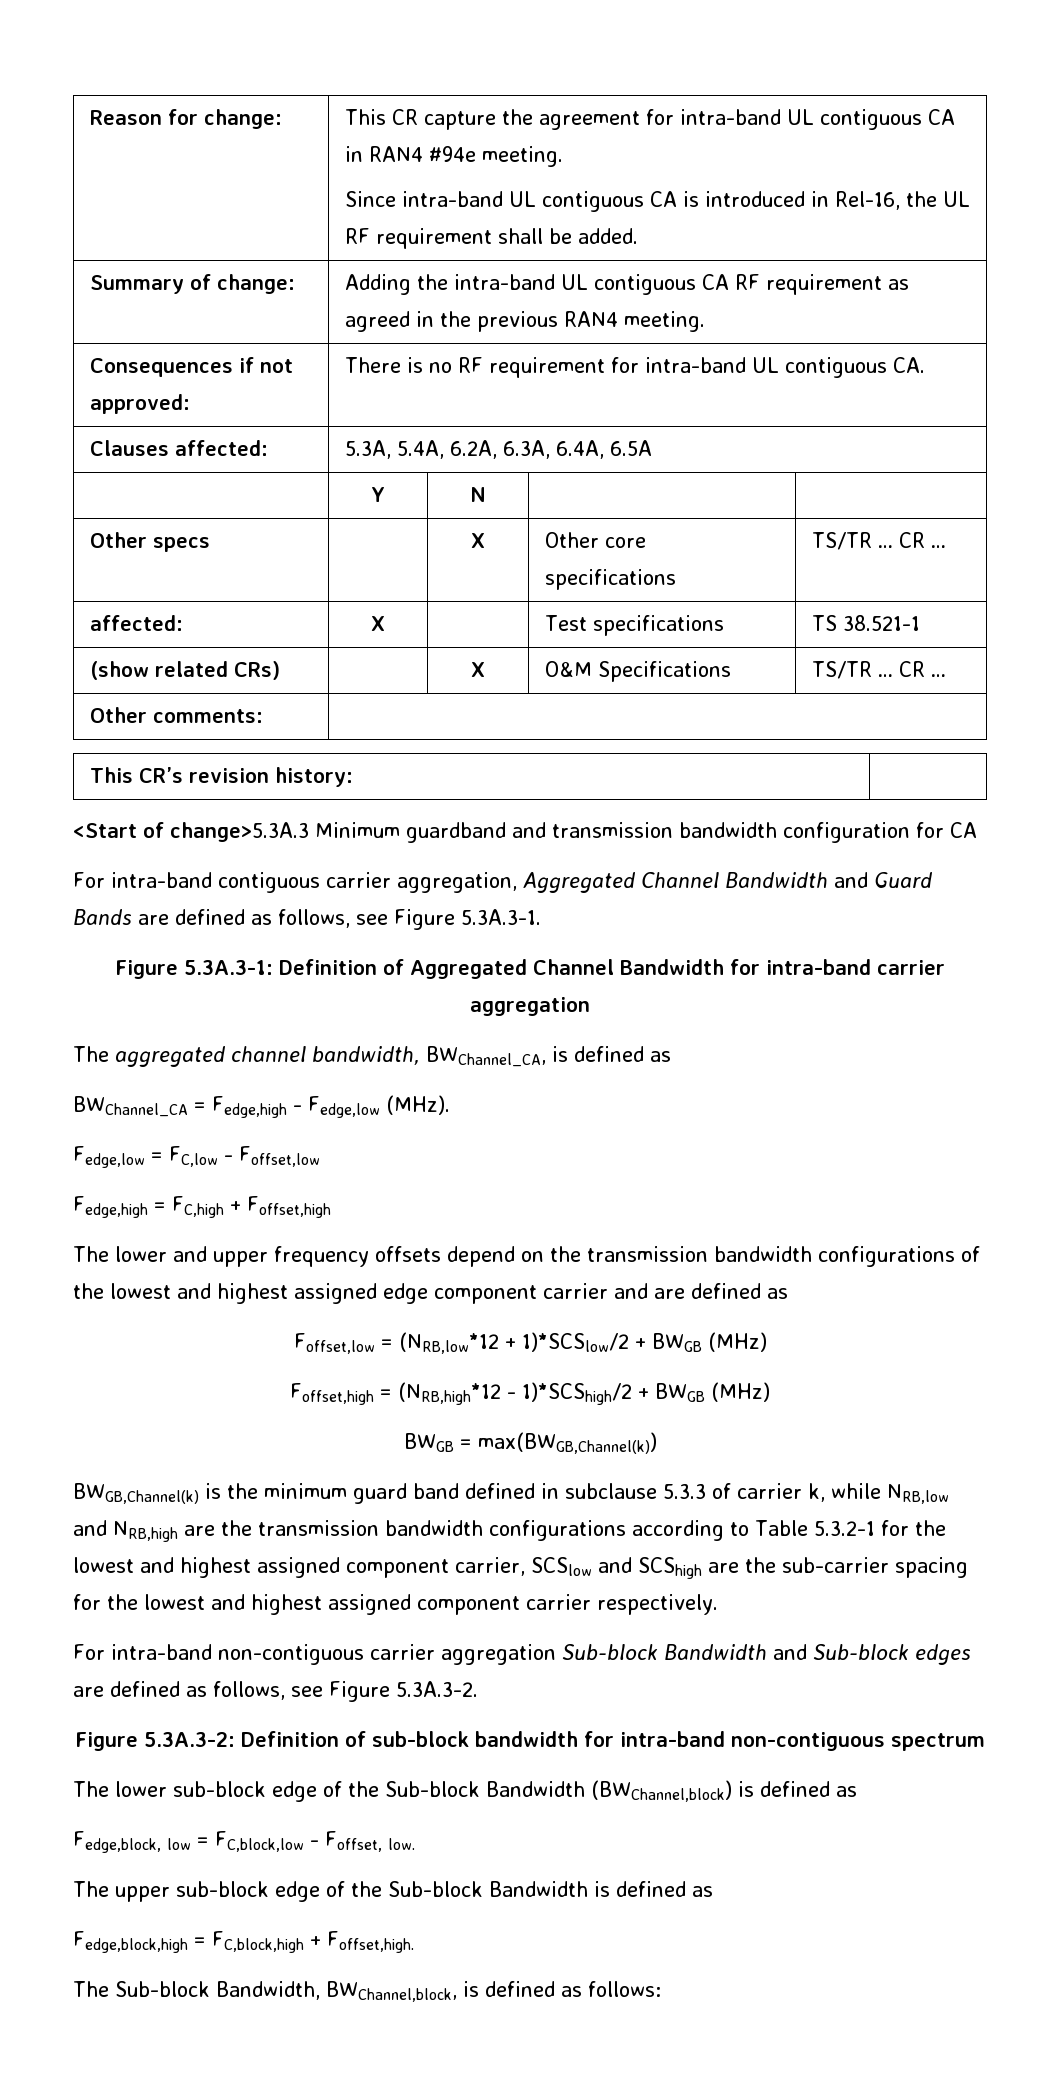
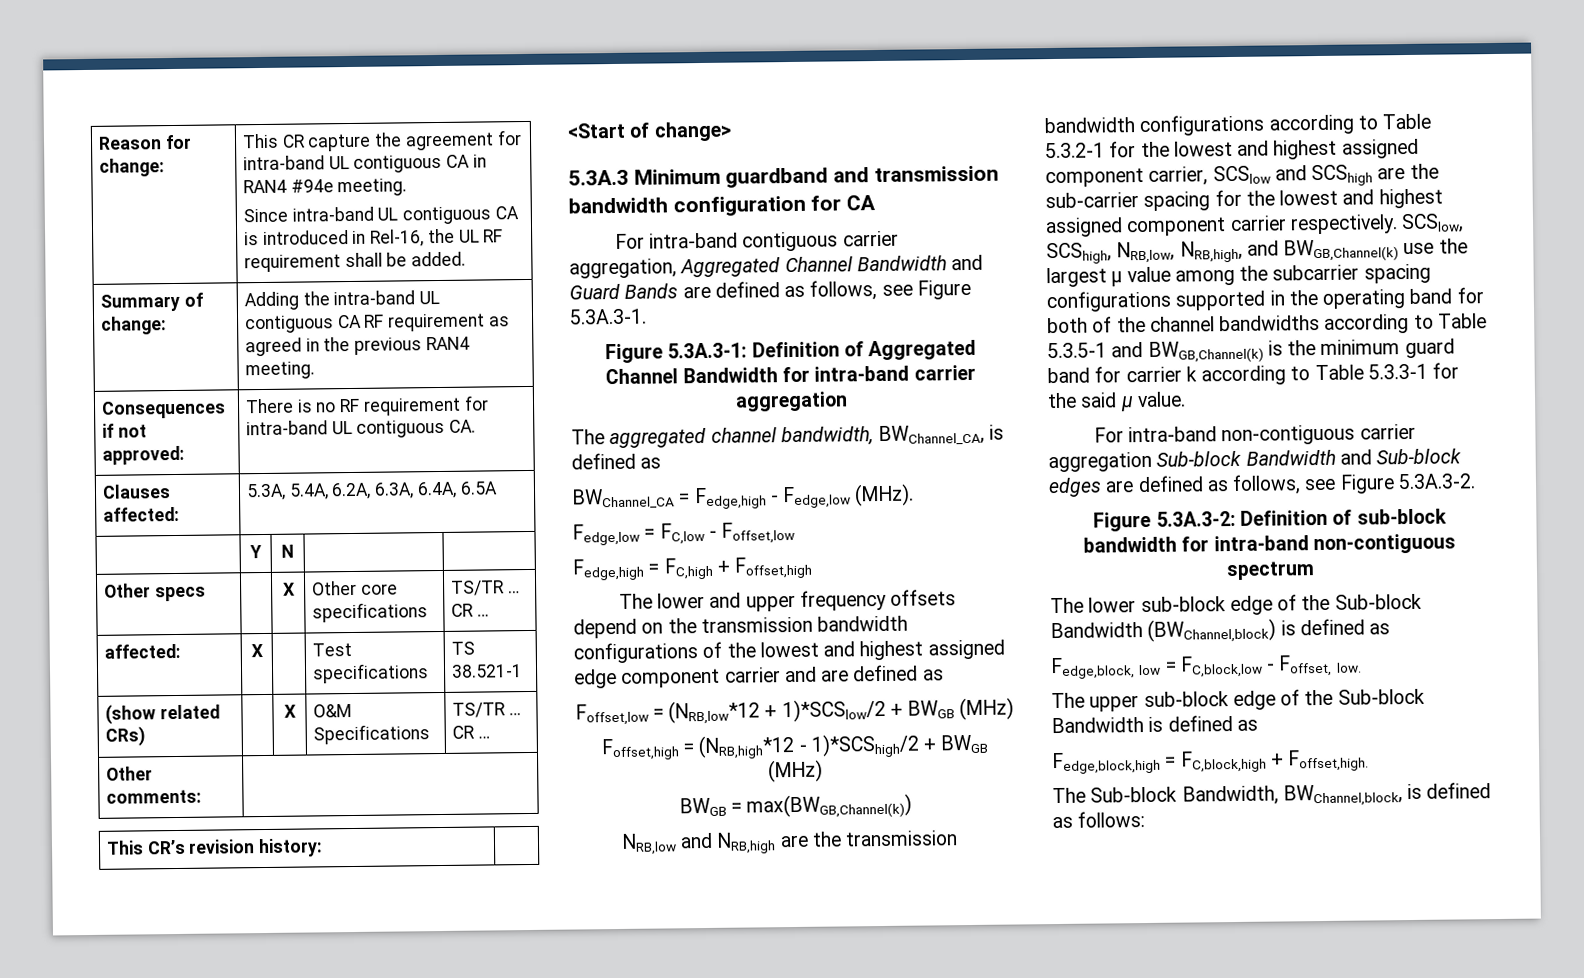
[170,822,309,842] change>5.3A.3 -> [653,121,732,142] [568,169,629,186] change> // 5.3A.3
[73,1483,881,1504] BWGB,Channel(k) is the minimum guard band defined in subclause 5.3.3 of carrier k, while -> (913, 806) none
(718, 1604) none -> [1401,213,1465,234] [1046,238,1468,265] [1046,263,1431,288] [1046,287,1484,313] [1047,313,1487,334] [1047,338,1455,363] [1047,362,1460,386] [1047,391,1186,412] SCSlow, SCShigh, NRB,low, NRB,high, and BWGB,Channel(k) use the largest μ value among the subcarrier spacing configurations supported in the operating band for both of the channel bandwidths according to Table 5.3.5-1 and BWGB,Channel(k) is the minimum guard band for carrier k according to Table 5.3.3-1 for the said μ value.

